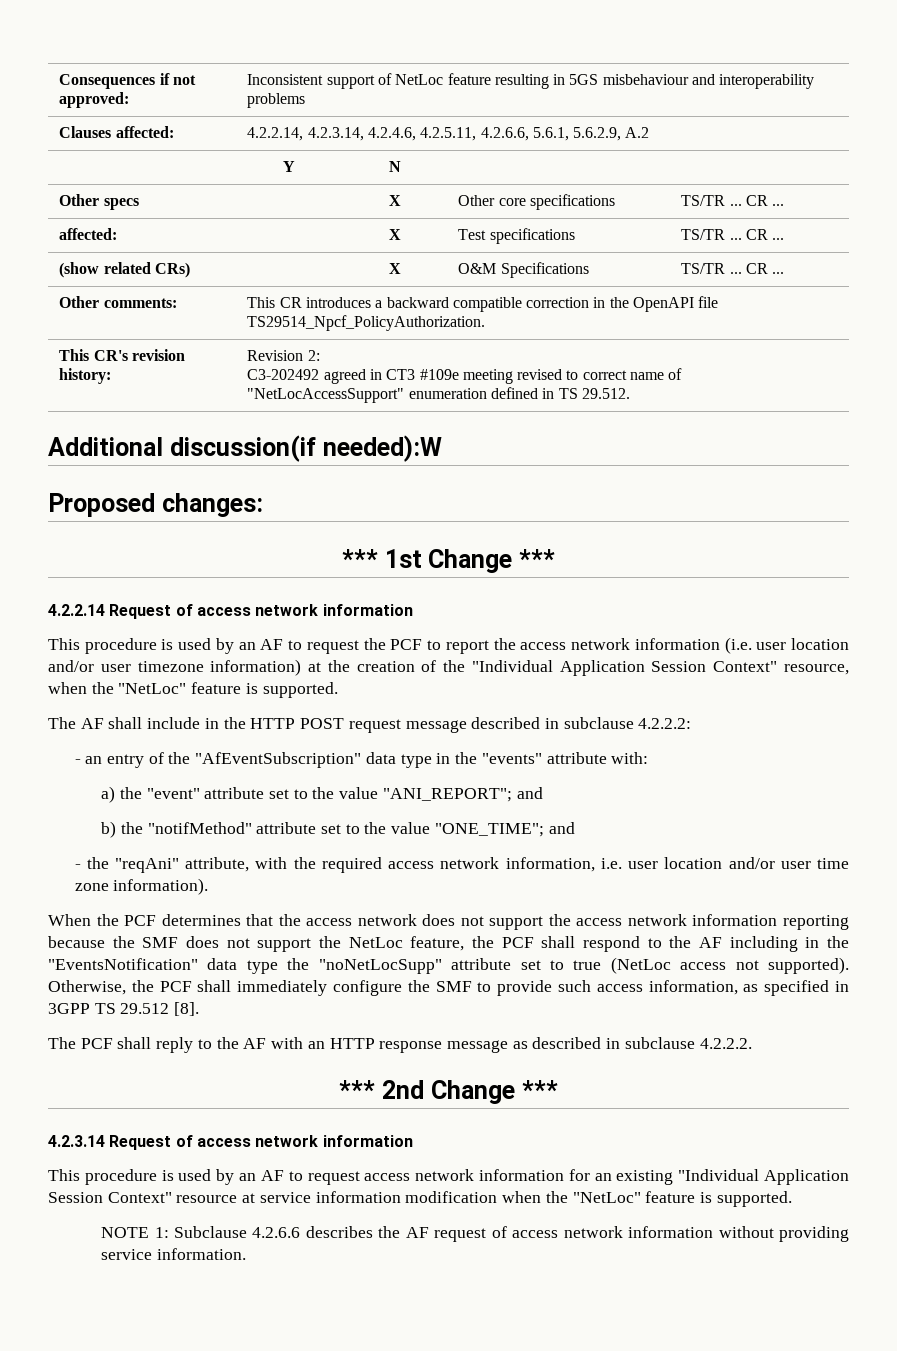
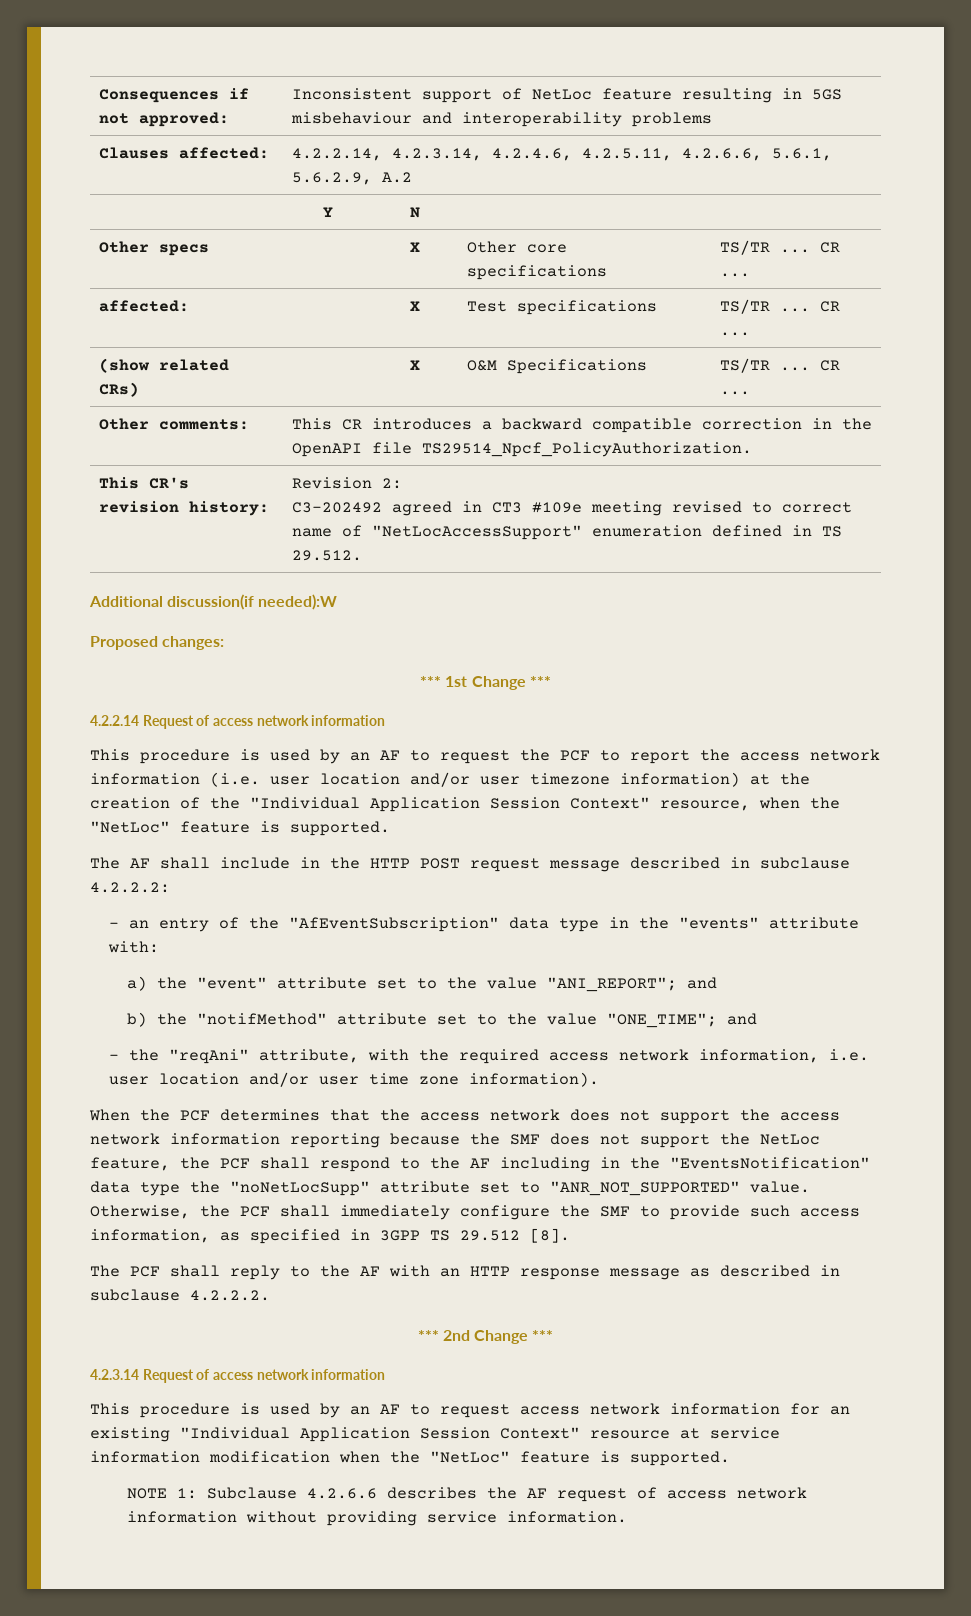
[573,957,849,974] true (NetLoc access not supported). -> [550,1181,810,1196] "ANR_NOT_SUPPORTED" value.

